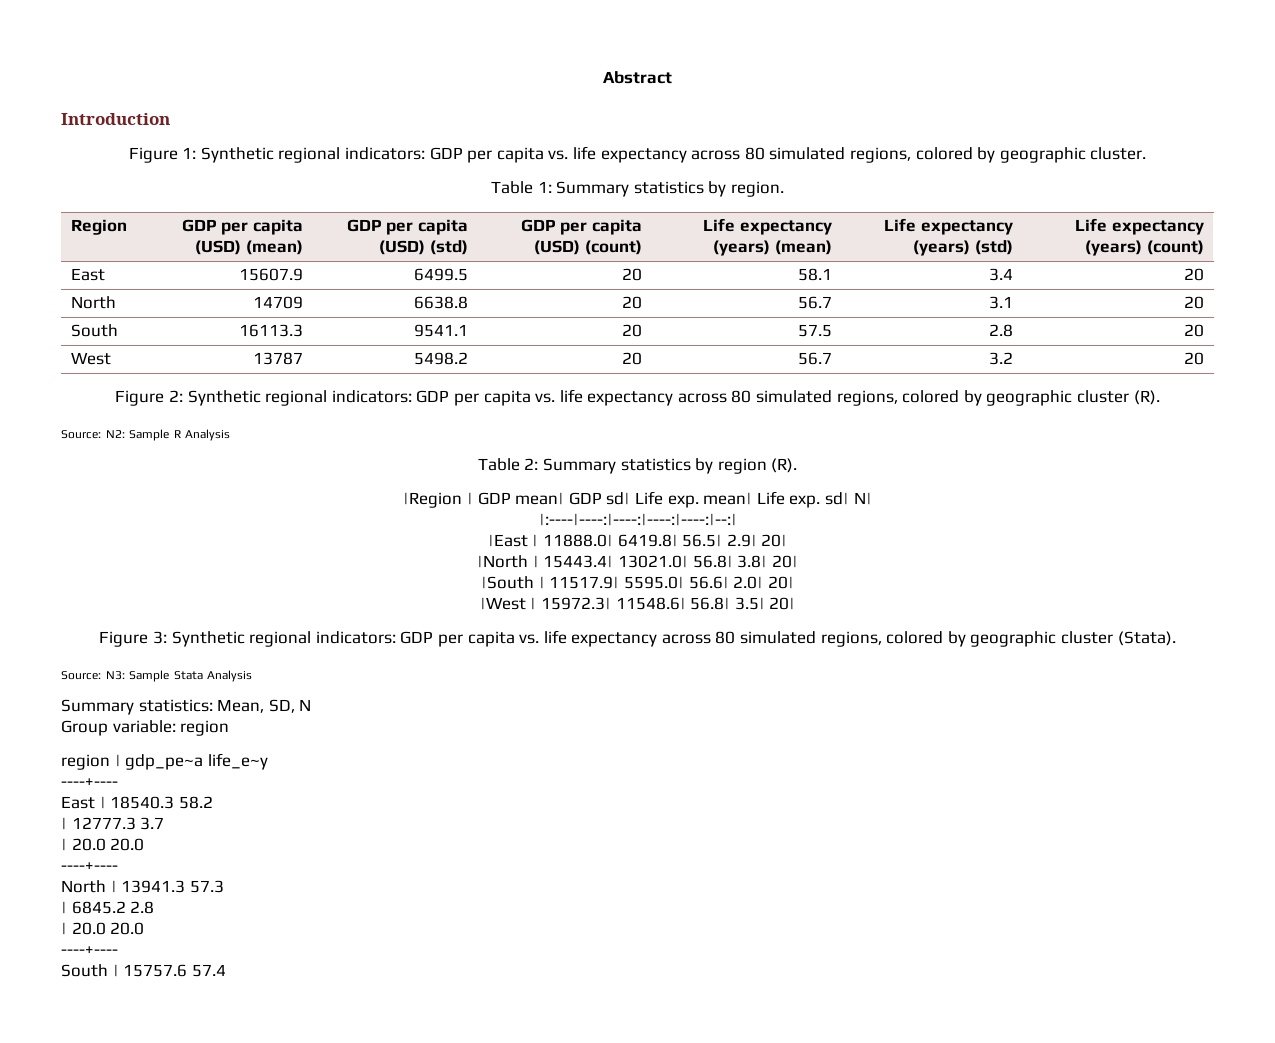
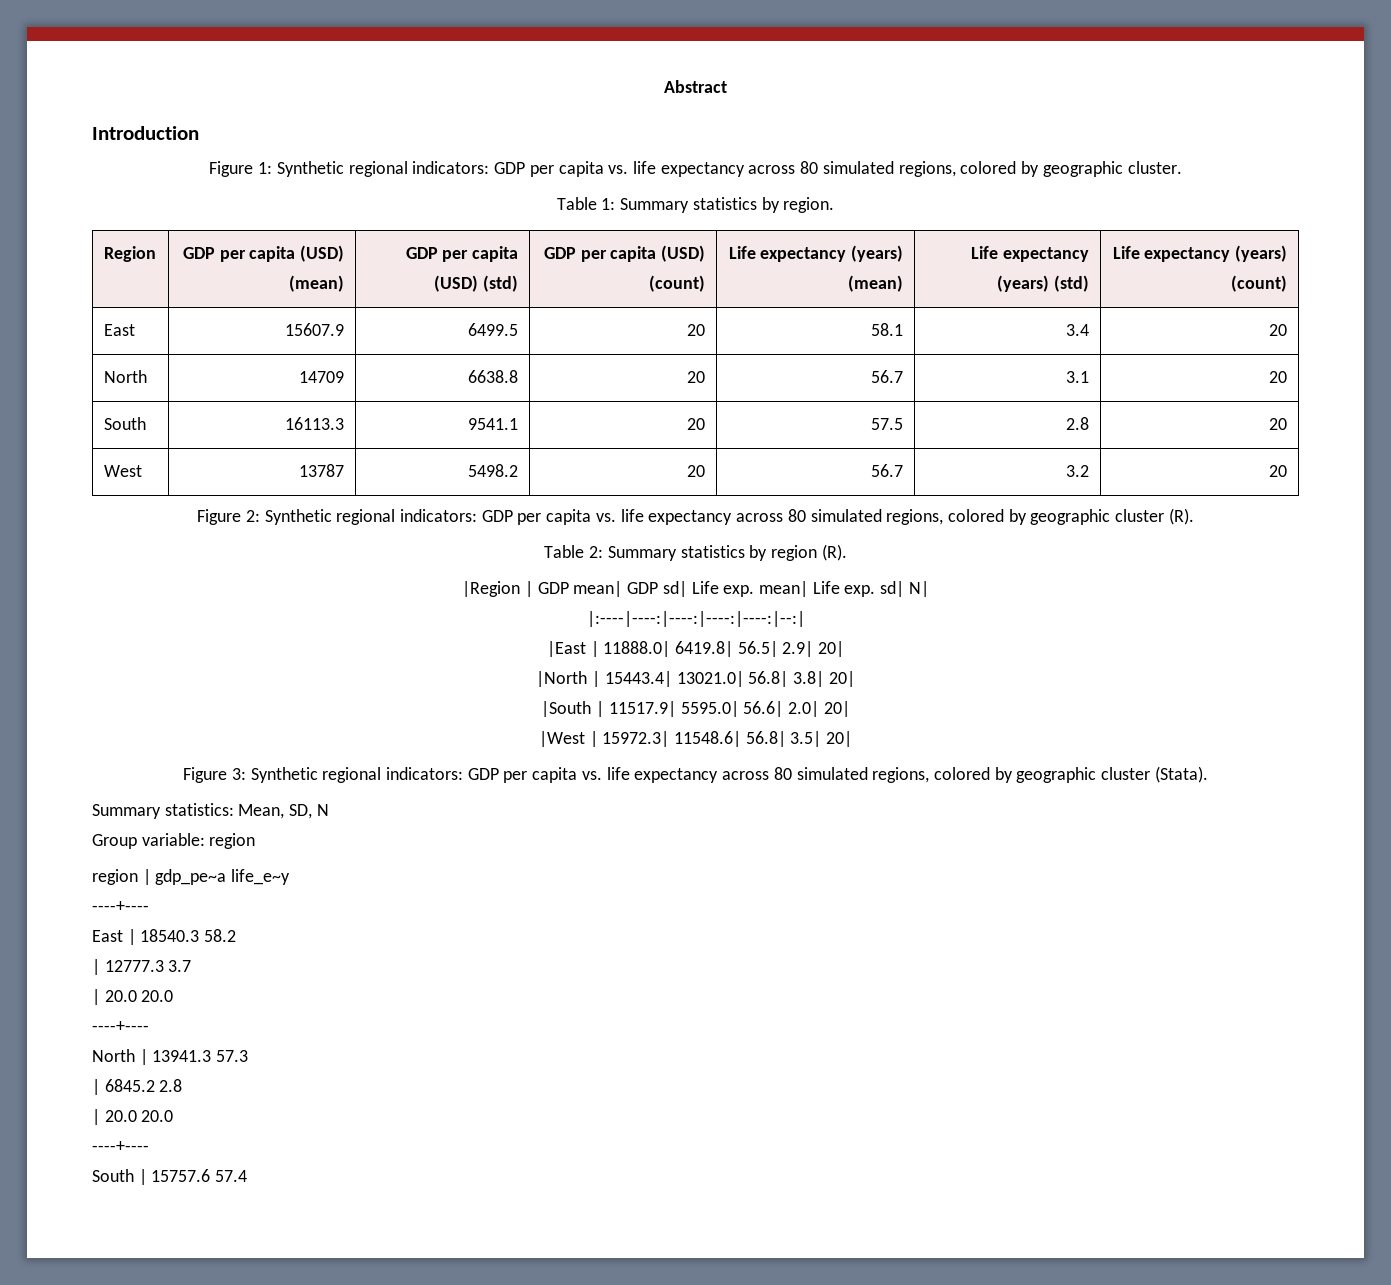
[61,429,231,441] // Source: N2: Sample R Analysis -> (1194, 516) none
[61,670,253,682] // Source: N3: Sample Stata Analysis -> (1208, 774) none

